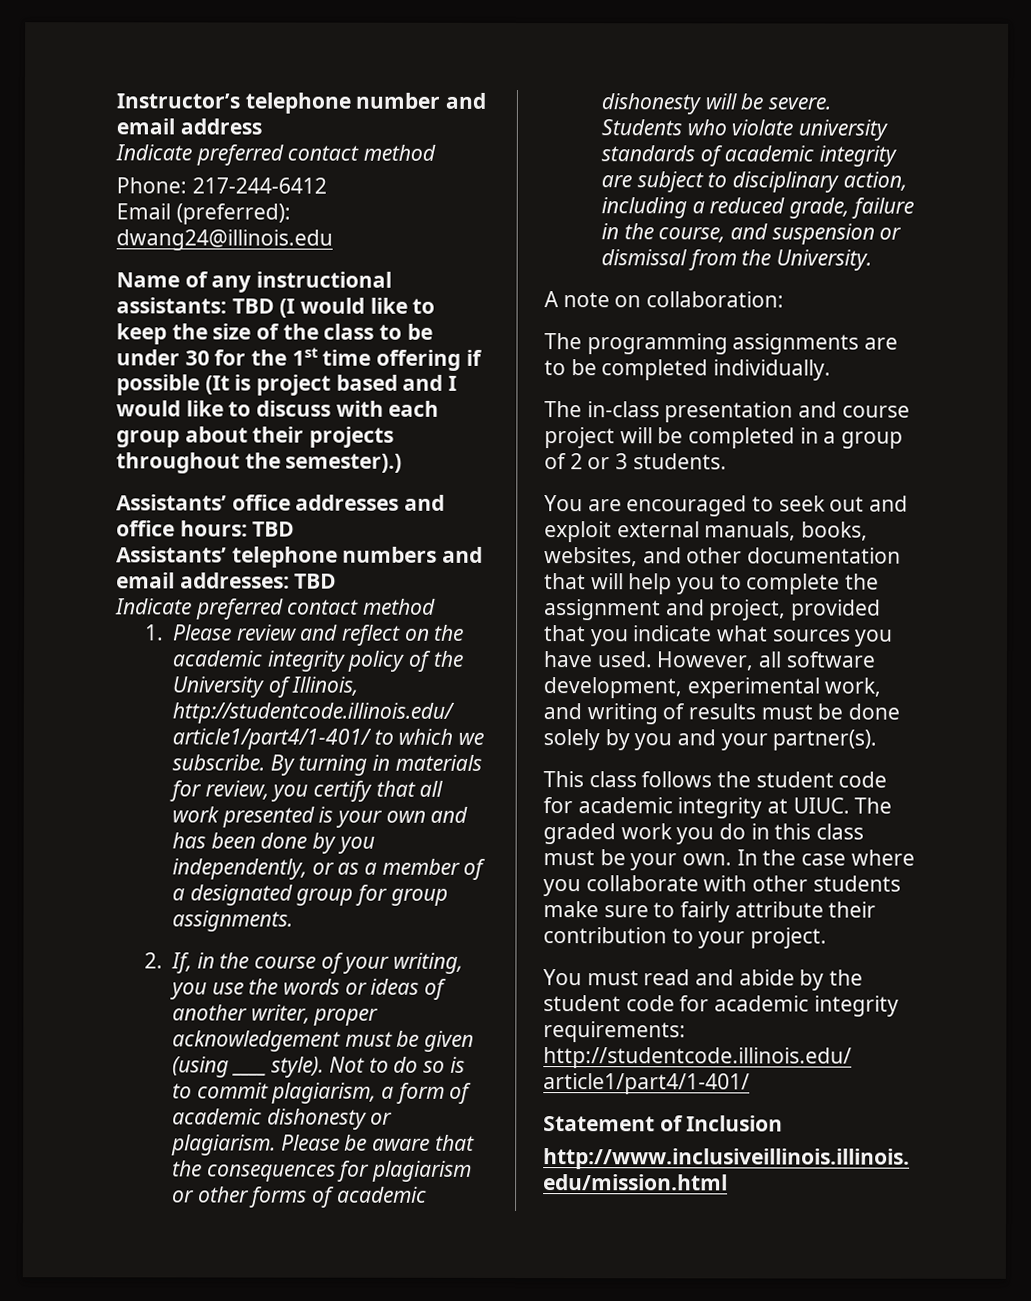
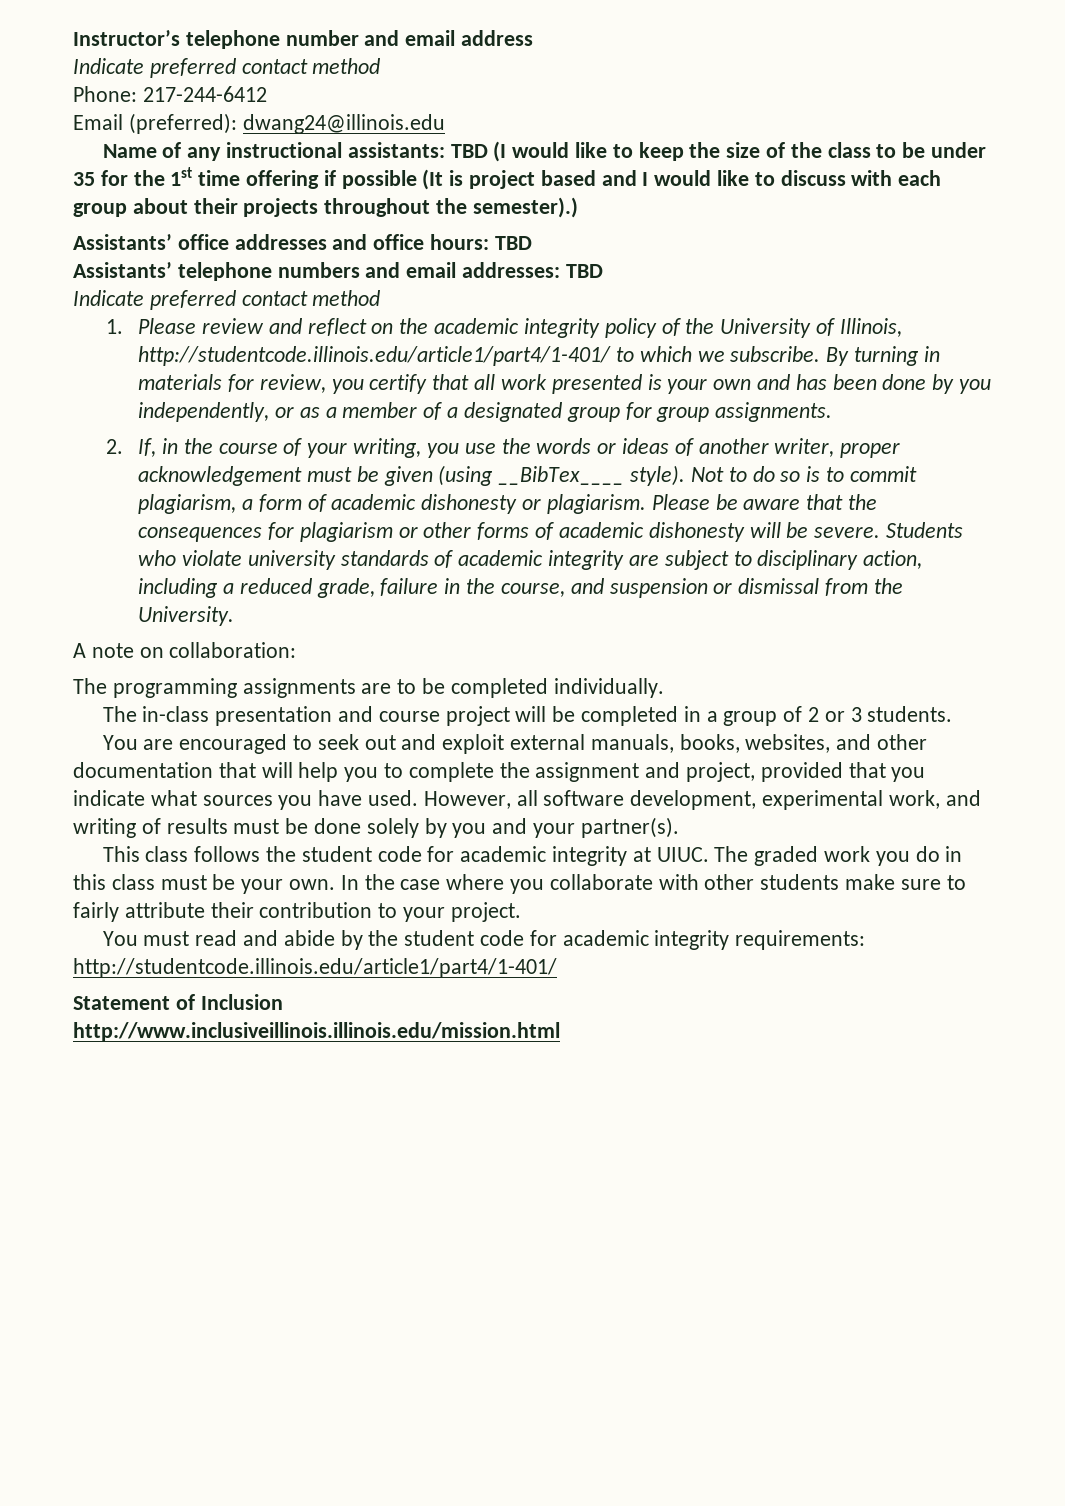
[184,350,210,366] 30 -> [73,172,95,186] 35
[231,1072,267,1076] ____ -> [498,466,625,485] __BibTex____

